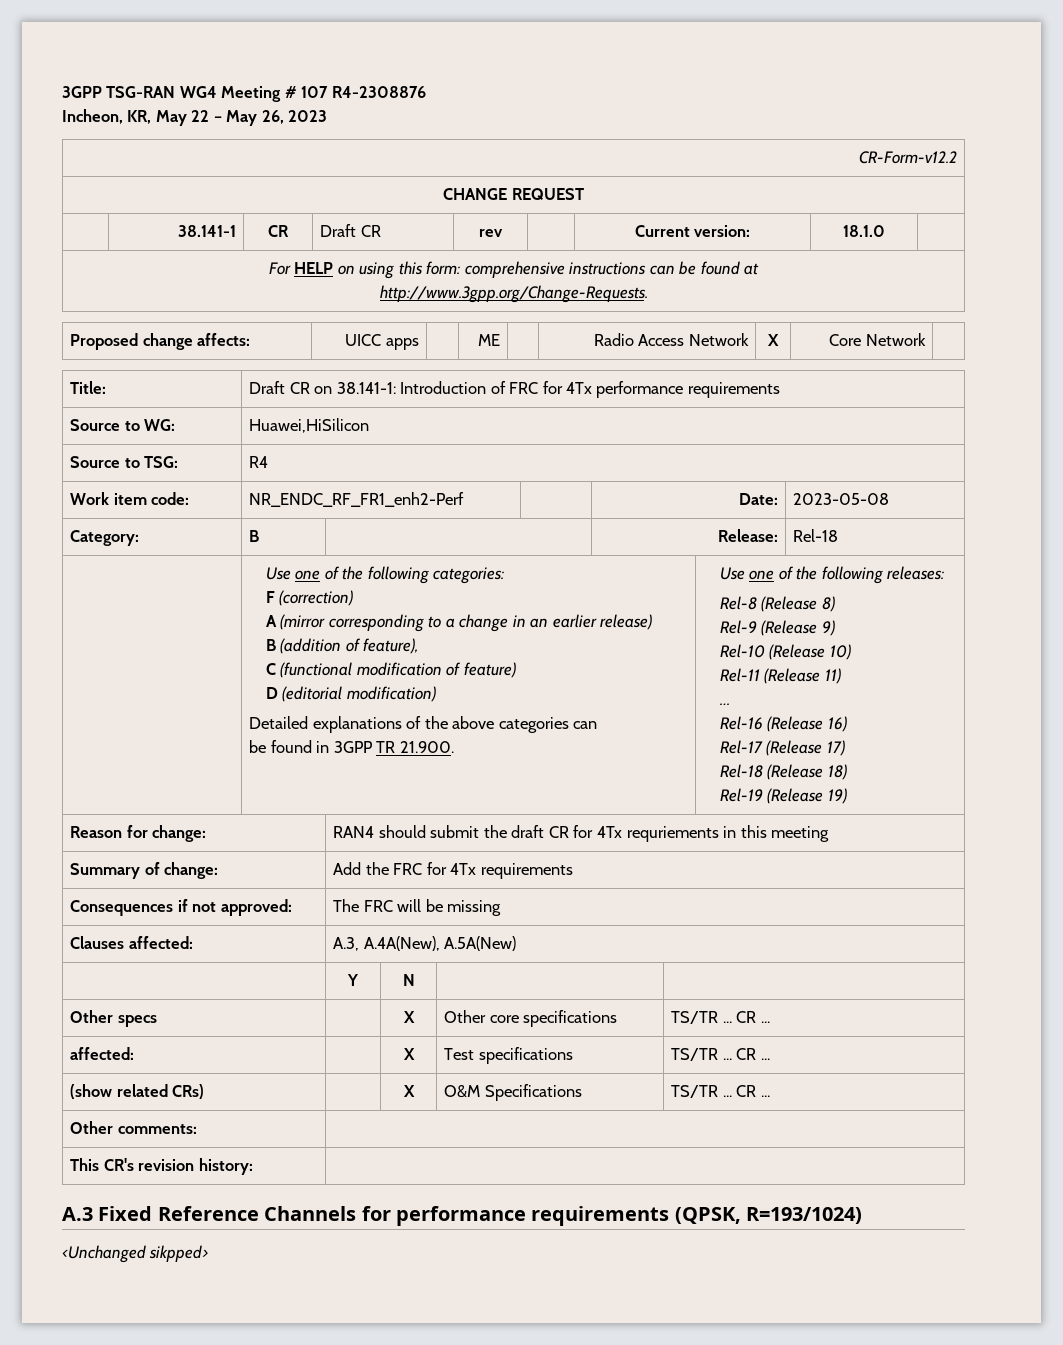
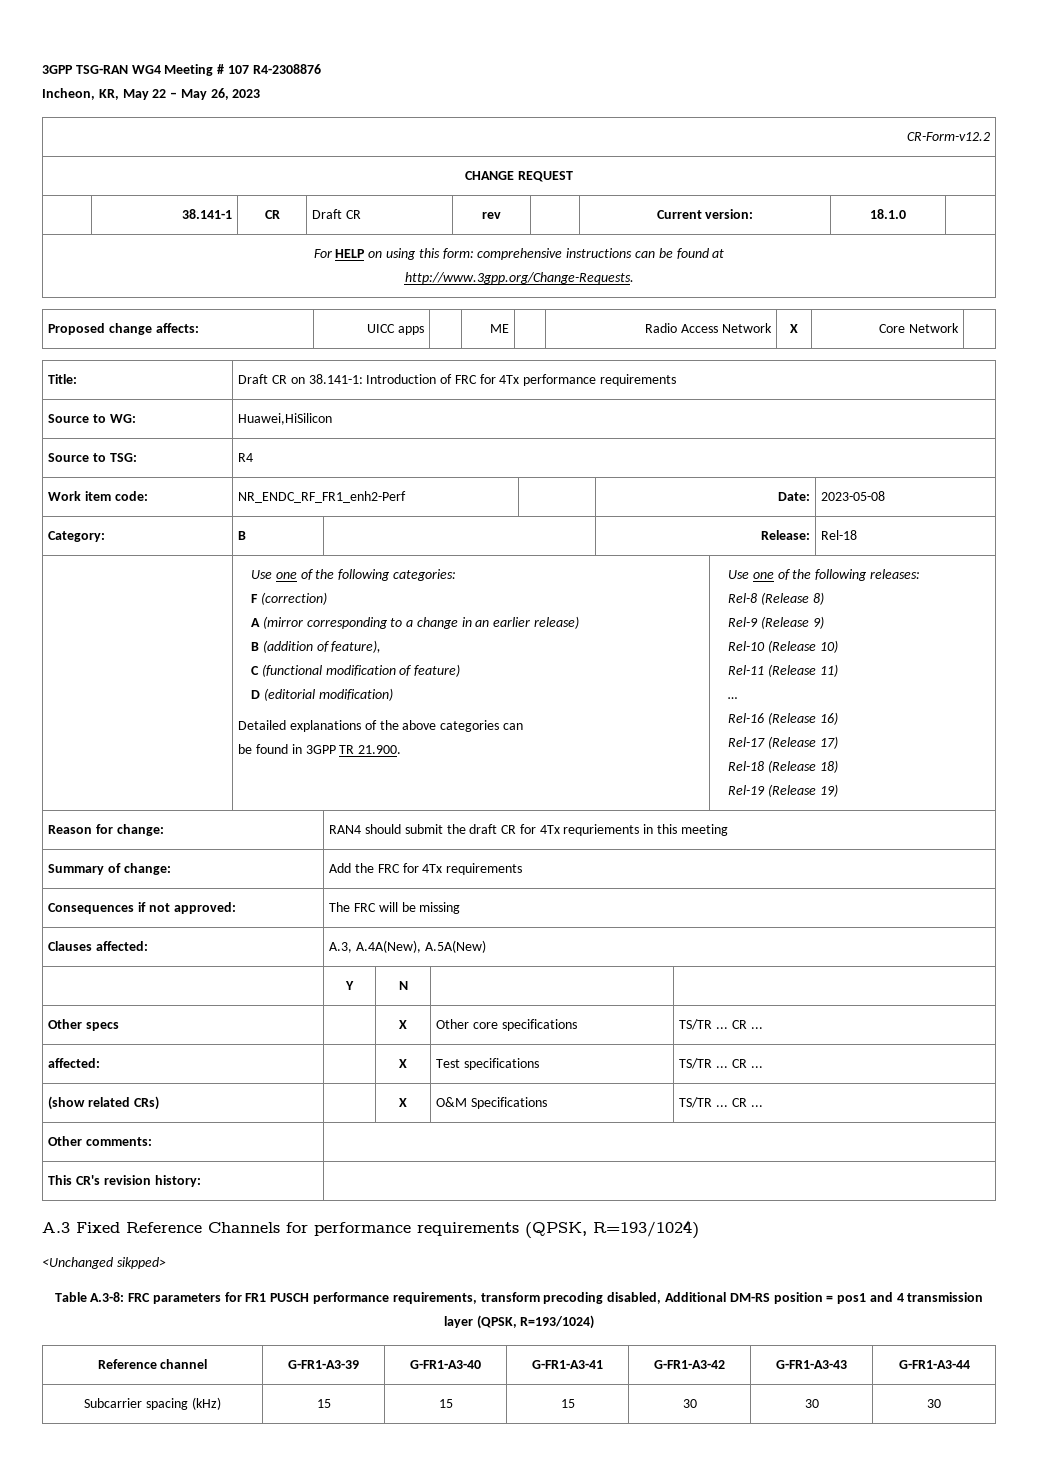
(209, 1253) none -> [54,1292,984,1304] [443,1315,595,1329] [97,1359,208,1369] [288,1360,359,1369] [410,1360,481,1369] [532,1360,603,1369] [654,1360,725,1369] [776,1360,847,1369] [898,1360,970,1369] [84,1397,221,1410] [316,1399,331,1408] [438,1399,453,1408] [560,1399,575,1408] [682,1399,697,1408] [804,1399,819,1408] [927,1399,941,1408] // Table A.3-8: FRC parameters for FR1 PUSCH performance requirements, transform precoding disabled, Additional DM-RS position = pos1 and 4 transmission layer (QPSK, R=193/1024) // Reference channel | G-FR1-A3-39 | G-FR1-A3-40 | G-FR1-A3-41 | G-FR1-A3-42 | G-FR1-A3-43 | G-FR1-A3-44 // Subcarrier spacing (kHz) | 15 | 15 | 15 | 30 | 30 | 30

